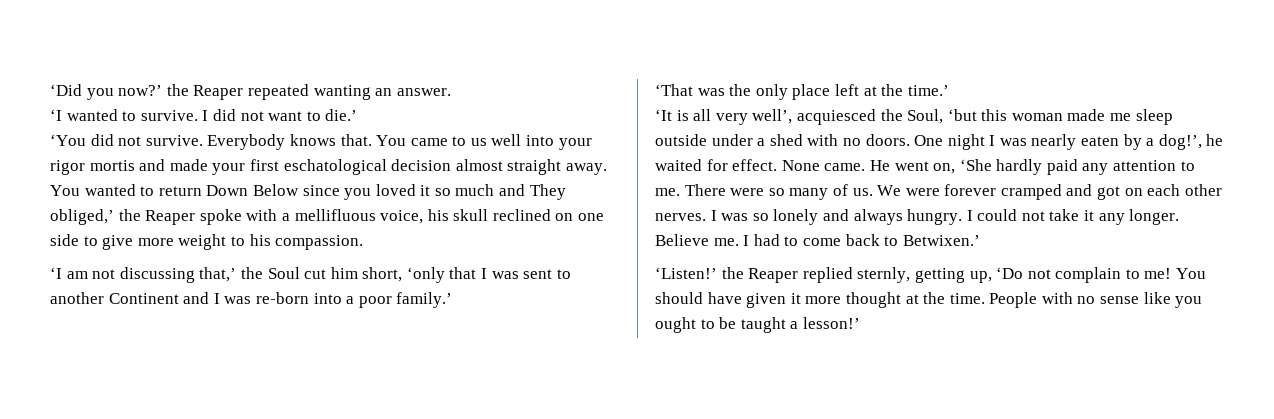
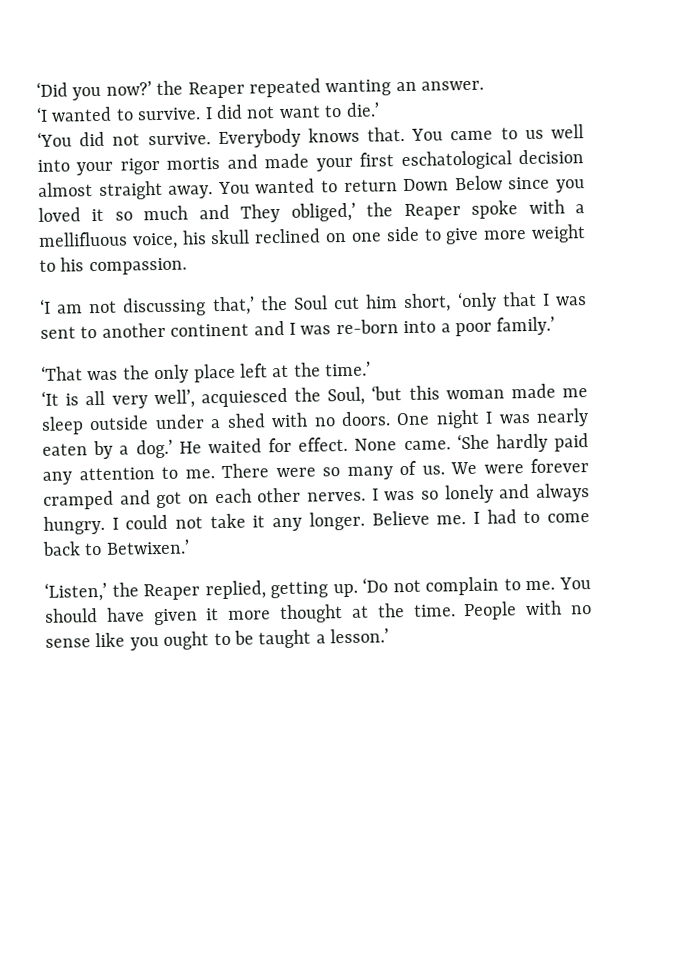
[108,293,179,304] Continent -> [170,323,250,337] continent
[1158,134,1224,150] dog!’, he -> [135,439,202,459] dog.’ He
[869,160,956,174] He went on, -> (451, 445) none
[655,267,992,283] ‘Listen!’ the Reaper replied sternly, getting up, -> [44,580,358,602] ‘Listen,’ the Reaper replied, getting up.
[1144,268,1172,279] me! -> [525,580,556,591] me.
[802,317,860,329] lesson!’ -> [330,628,390,644] lesson.’

